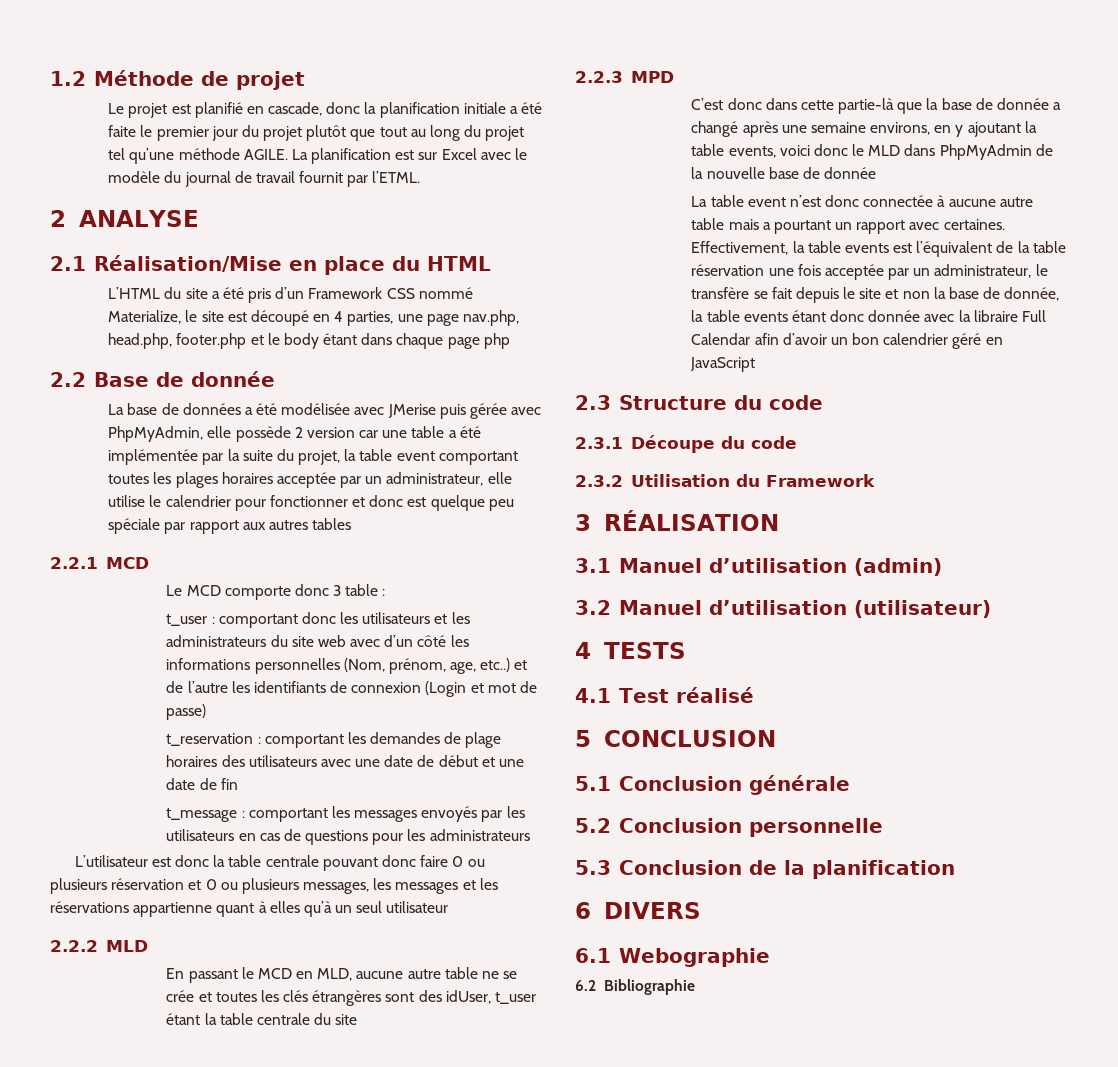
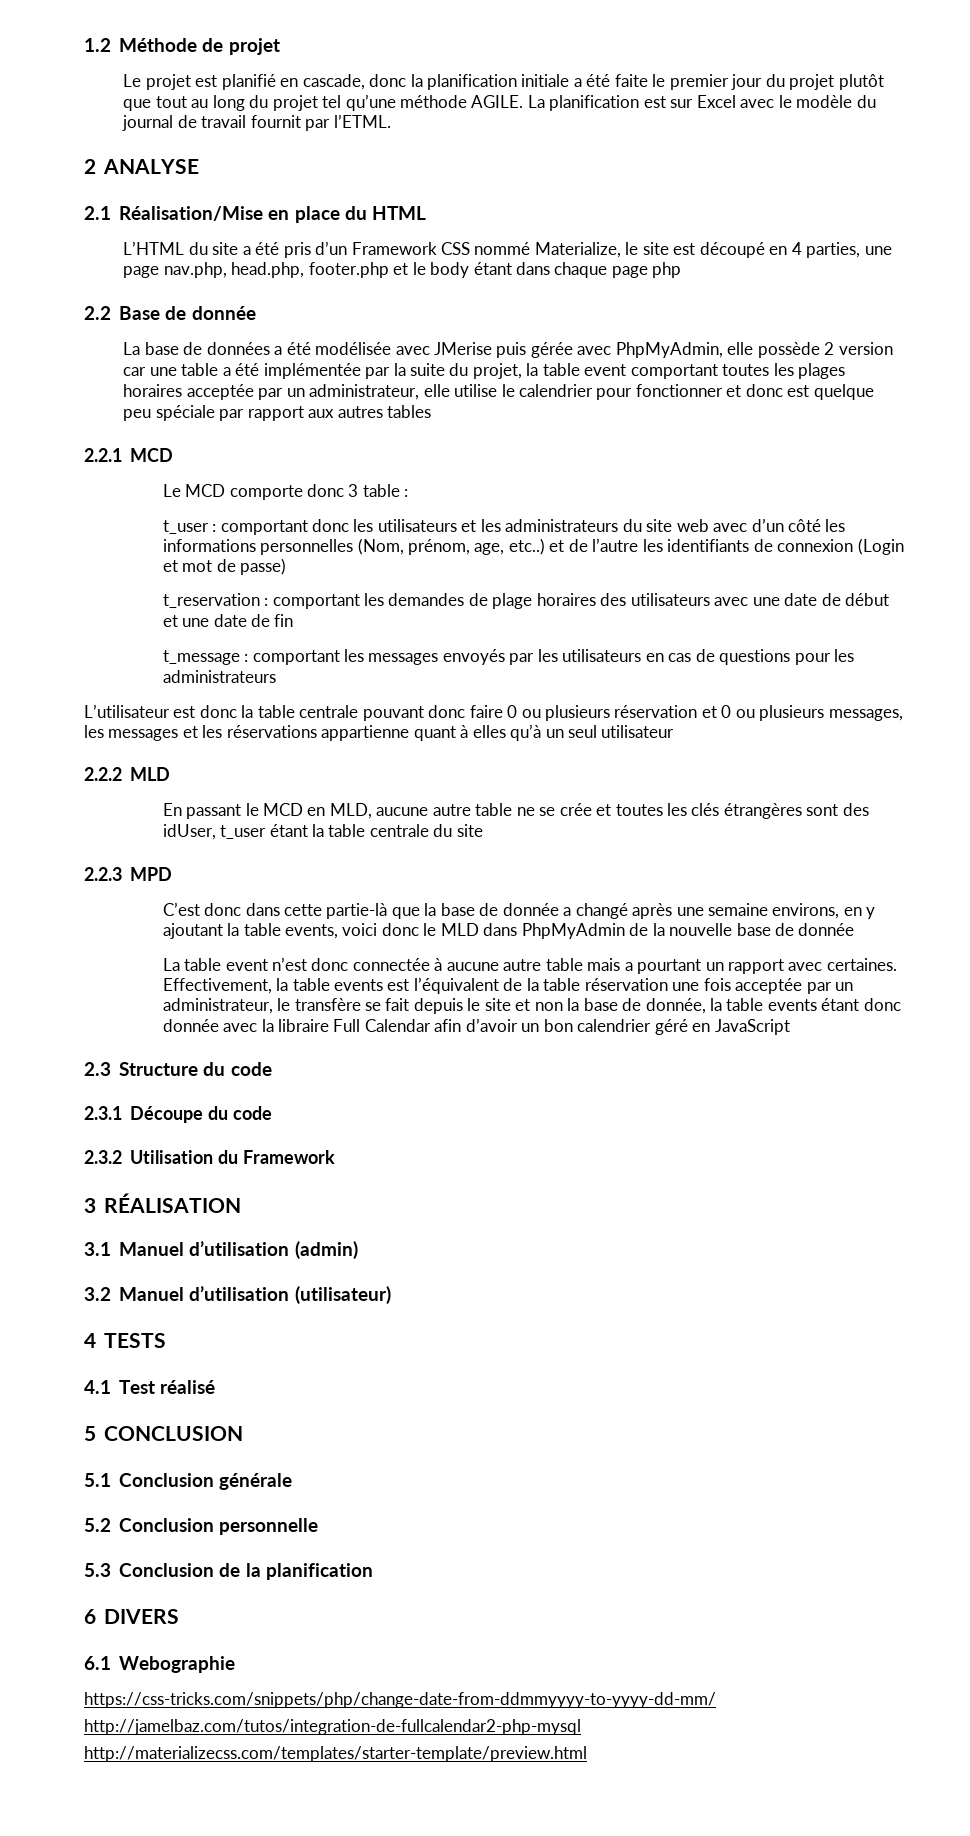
[575,979,696,995] 6.2 Bibliographie -> [84,1692,716,1708] [84,1719,581,1735] [84,1746,587,1762] https://css-tricks.com/snippets/php/change-date-from-ddmmyyyy-to-yyyy-dd-mm/ // http://jamelbaz.com/tutos/integration-de-fullcalendar2-php-mysql // http://materializecss.com/templates/starter-template/preview.html

